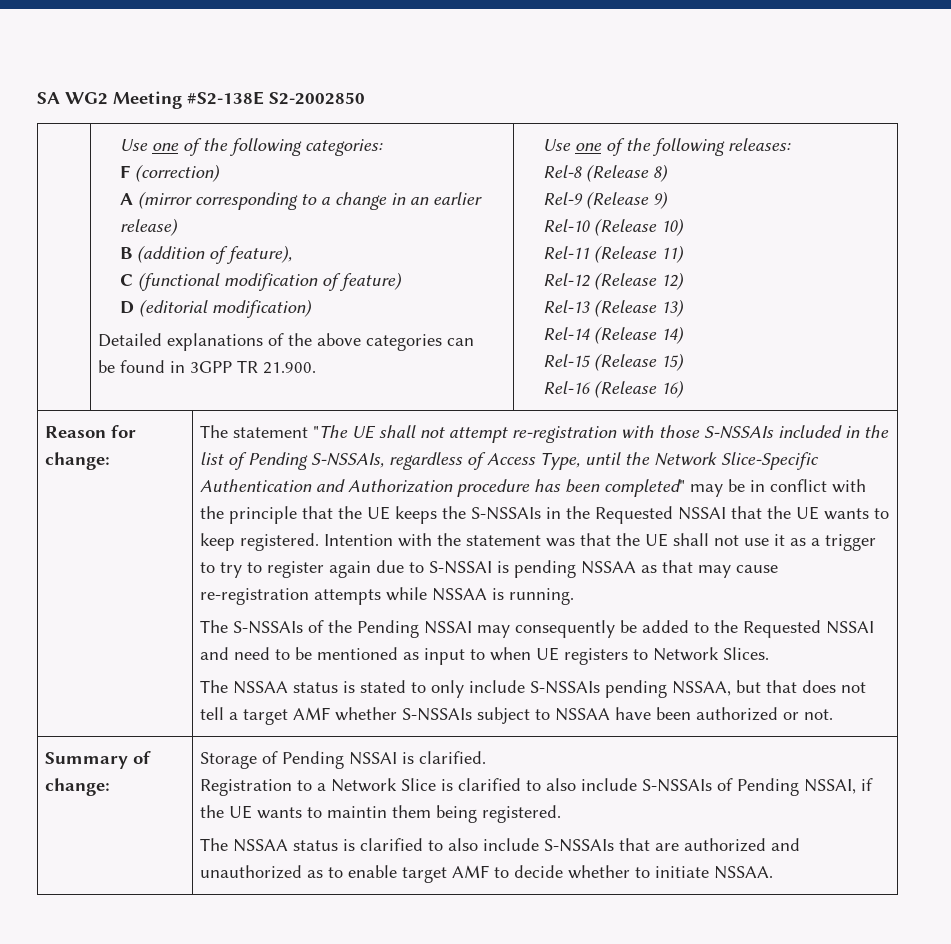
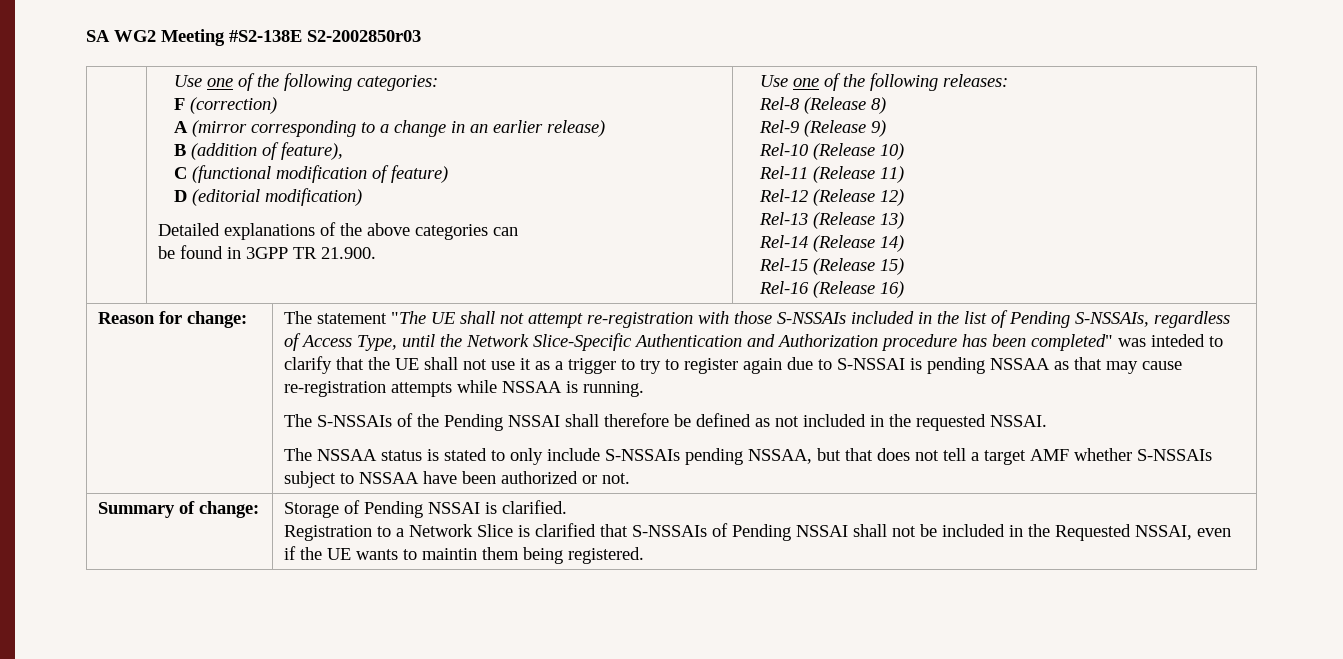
[269,92,365,105] S2-2002850 -> [307,30,421,42] S2-2002850r03
[689,479,866,497] [199,506,889,524] [199,533,575,551] may be in conflict with the principle that the UE keeps the S-NSSAIs in the Requested NSSAI that the UE wants to keep registered. Intention with the statement was -> [1117,334,1223,347] [283,356,332,374] was inteded to clarify
[476,620,874,638] [199,647,769,665] may consequently be added to the Requested NSSAI and need to be mentioned as input to when UE registers to Network Slices. -> [564,413,1047,431] shall therefore be defined as not included in the requested NSSAI.
[525,778,856,796] to also include S-NSSAIs of Pending NSSAI, -> [599,523,1231,541] that S-NSSAIs of Pending NSSAI shall not be included in the Requested NSSAI, even
[199,838,800,852] [199,865,773,883] // The NSSAA status is clarified to also include S-NSSAIs that are authorized and unauthorized as to enable target AMF to decide whether to initiate NSSAA. -> (644, 555) none

